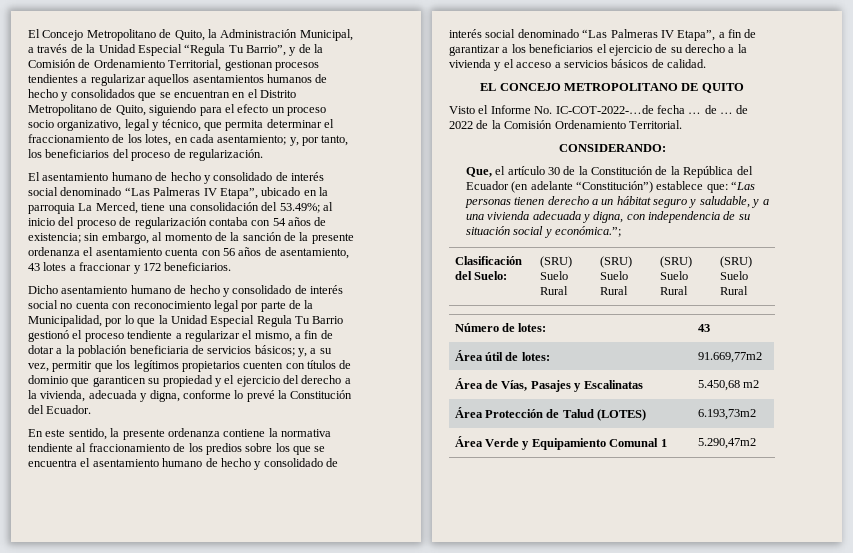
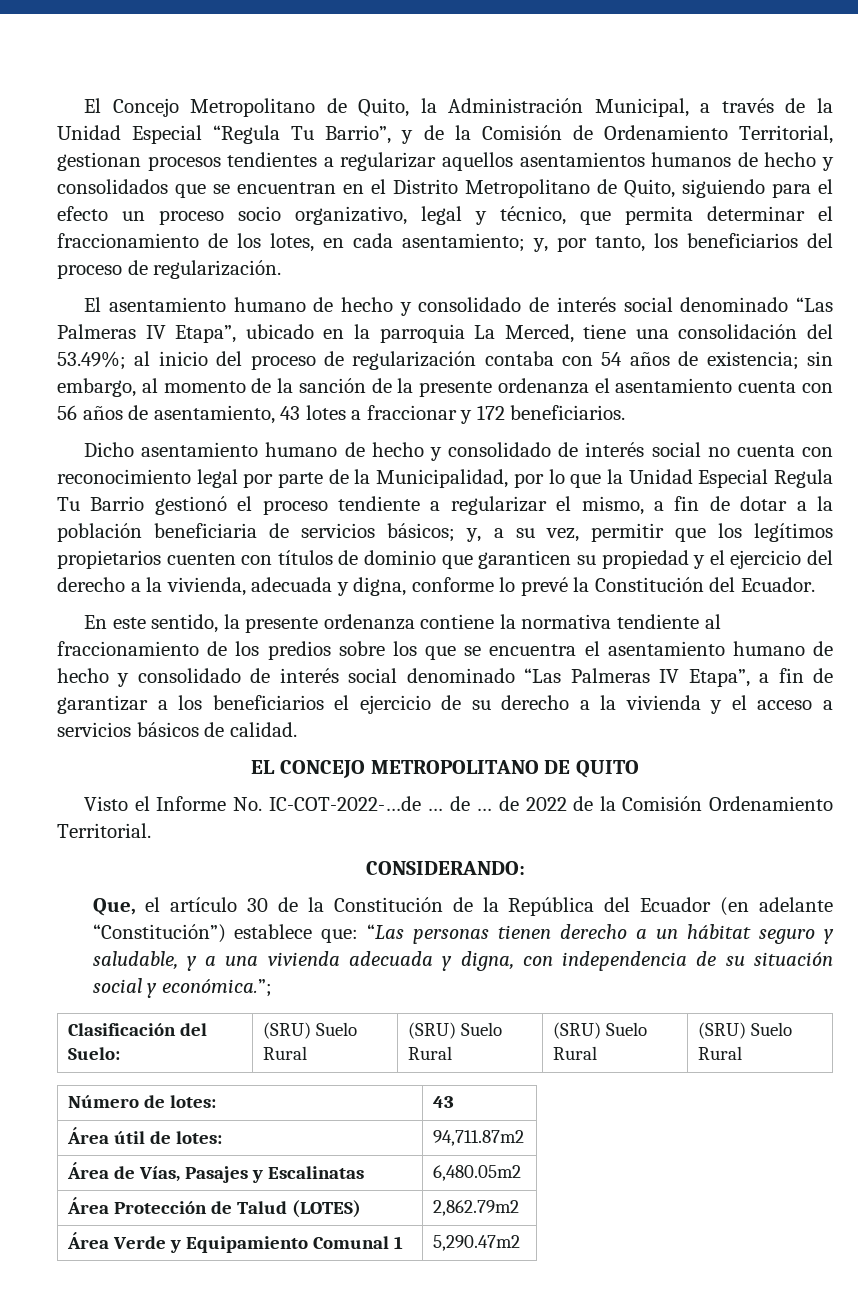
[656,105,685,114] fecha -> (421, 803) none
[697,352,762,363] 91.669,77m2 -> [433,1130,525,1146] 94,711.87m2
[697,380,760,391] 5.450,68 m2 -> [433,1165,522,1181] 6,480.05m2
[697,409,756,420] 6.193,73m2 -> [433,1200,520,1216] 2,862.79m2
[697,438,756,449] 5.290,47m2 -> [433,1235,521,1251] 5,290.47m2

